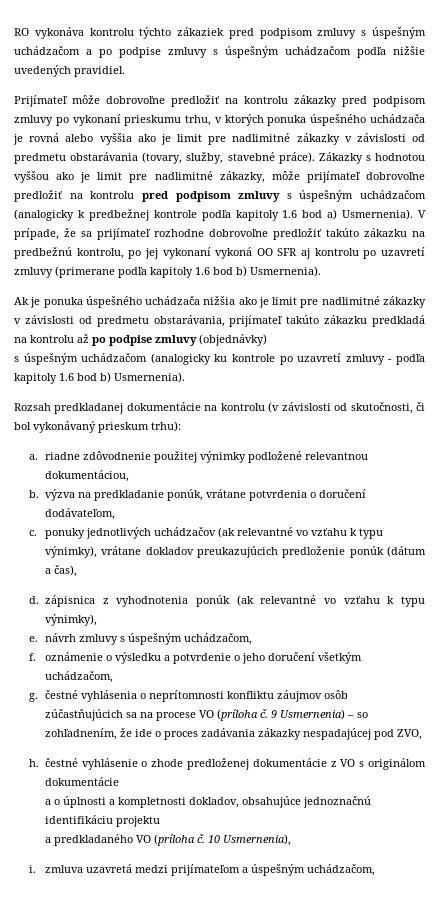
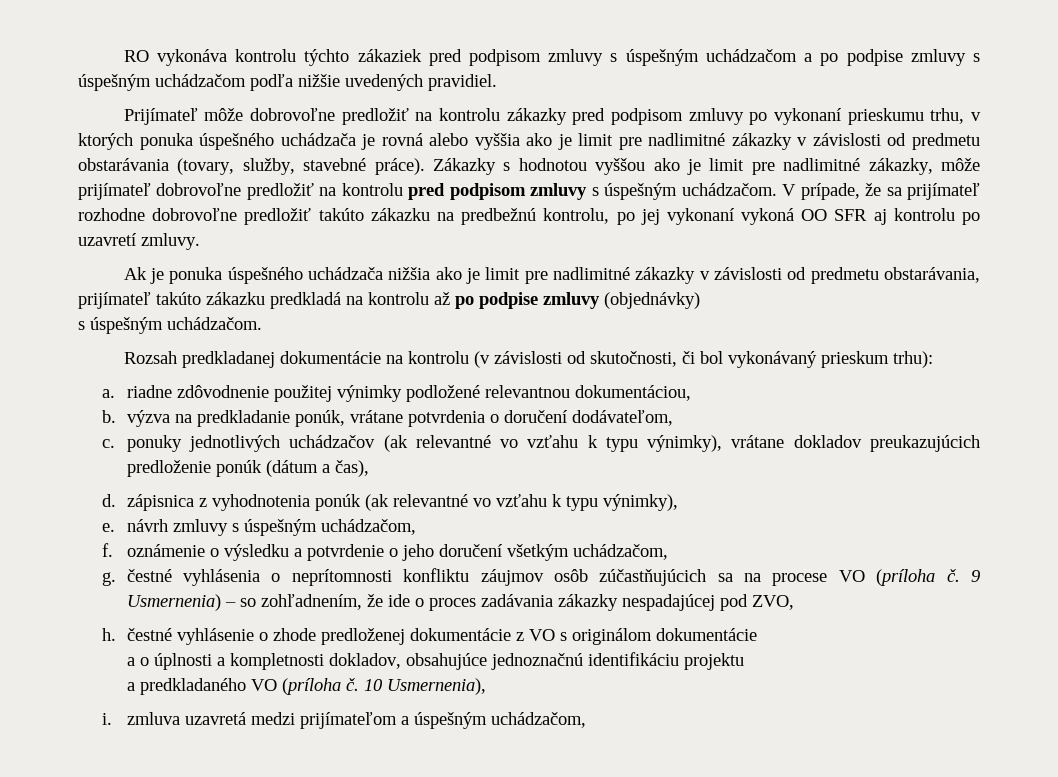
[360,190,426,199] [14,209,414,221] uchádzačom (analogicky k predbežnej kontrole podľa kapitoly 1.6 bod a) Usmernenia). -> [681,183,777,196] uchádzačom.
[14,266,321,278] zmluvy (primerane podľa kapitoly 1.6 bod b) Usmernenia). -> [141,233,200,250] zmluvy.
[81,353,426,365] [14,372,185,384] uchádzačom (analogicky ku kontrole po uzavretí zmluvy - podľa kapitoly 1.6 bod b) Usmernenia). -> [167,317,262,330] uchádzačom.

